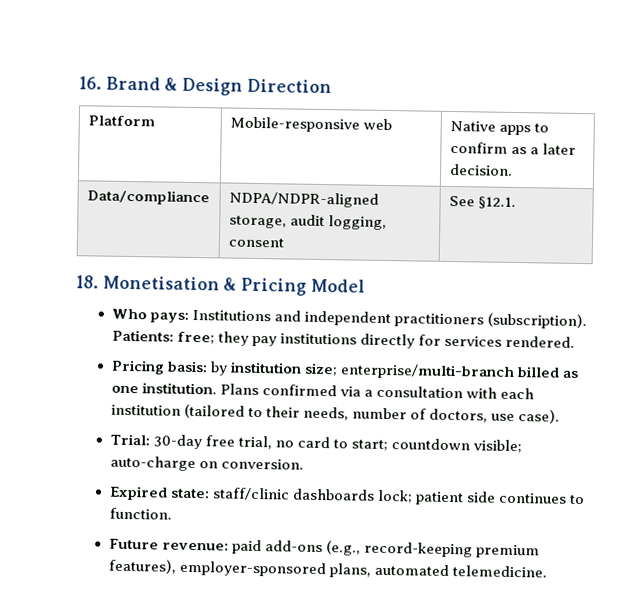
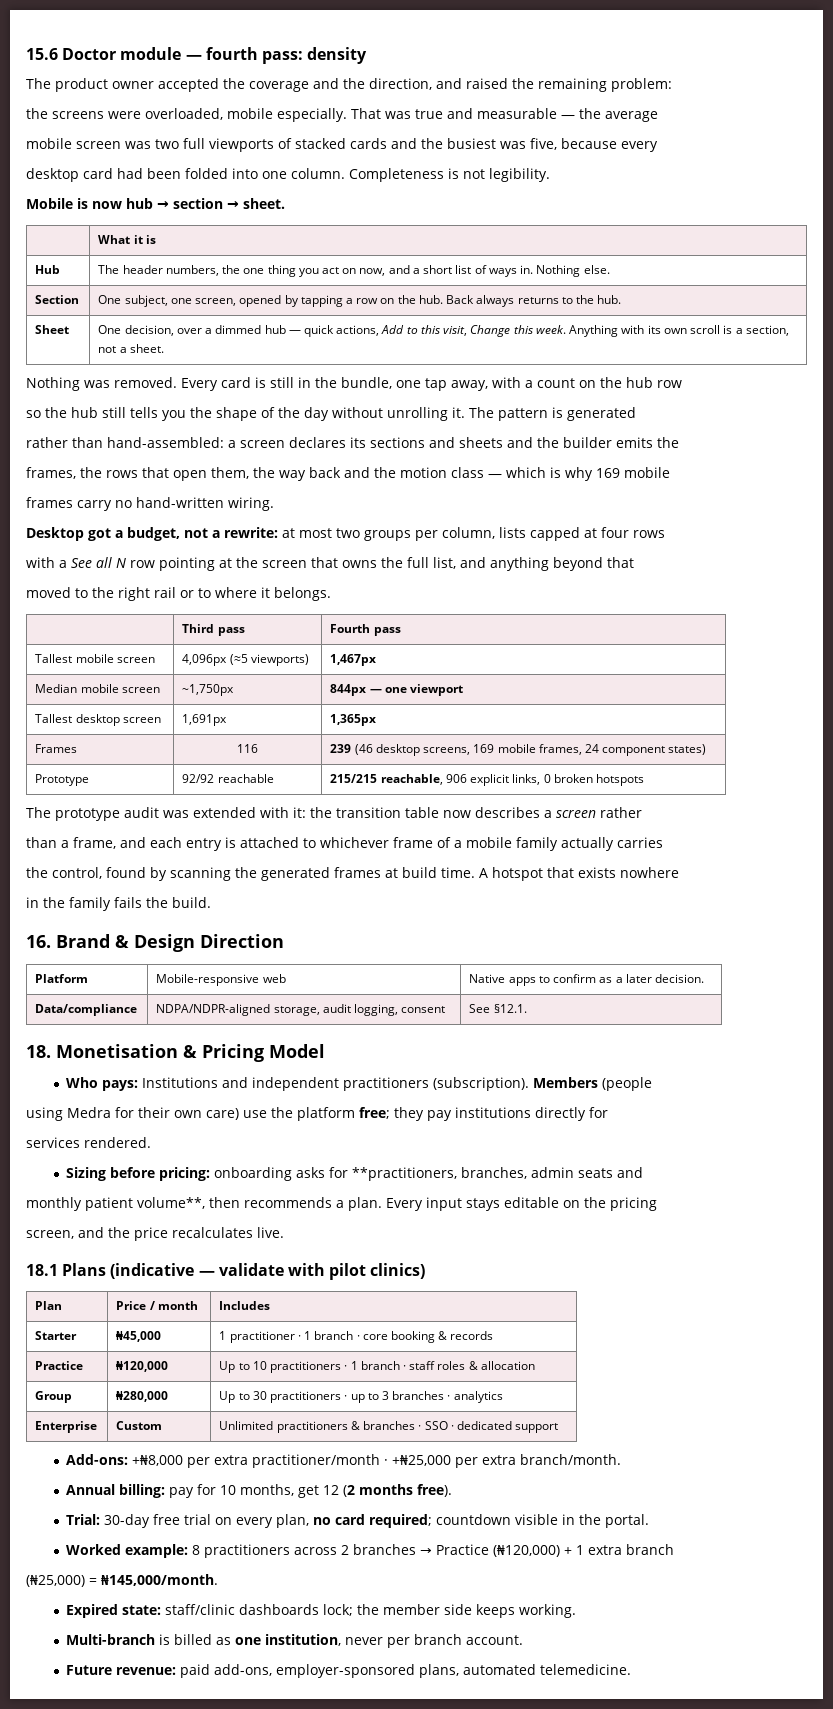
(79, 83) none -> [26,47,368,64] [26,78,672,92] [26,108,658,122] [26,138,658,152] [26,168,550,182] [26,198,285,209] [98,235,156,244] [35,265,61,274] [98,265,610,277] [35,295,80,304] [98,295,622,307] [35,325,70,334] [98,325,789,337] [98,344,164,353] [26,377,682,391] [26,407,636,421] [26,437,679,448] [26,467,670,481] [26,497,274,511] [26,527,665,541] [26,557,634,571] [26,587,331,601] [182,624,245,636] [330,624,401,636] [35,654,155,663] [182,654,309,666] [330,654,377,666] [35,684,160,693] [182,684,235,696] [330,684,464,696] [35,714,161,726] [182,714,228,726] [330,714,377,726] [35,744,78,753] [237,744,258,753] [330,744,707,756] [35,774,90,786] [182,774,274,783] [330,774,645,786] [26,807,642,821] [26,837,663,851] [26,867,679,881] [26,897,211,911] 15.6 Doctor module — fourth pass: density // The product owner accepted the coverage and the direction, and raised the remaining problem: // the screens were overloaded, mobile especially. That was true and measurable — the average // mobile screen was two full viewports of stacked cards and the busiest was five, because every // desktop card had been folded into one column. Completeness is not legibility. // Mobile is now hub → section → sheet. // | What it is // Hub | The header numbers, the one thing you act on now, and a short list of ways in. Nothing else. // Section | One subject, one screen, opened by tapping a row on the hub. Back always returns to the hub. // Sheet | One decision, over a dimmed hub — quick actions, Add to this visit, Change this week. Anything with its own scroll is a section, not a sheet. // Nothing was removed. Every card is still in the bundle, one tap away, with a count on the hub row // so the hub still tells you the shape of the day without unrolling it. The pattern is generated // rather than hand-assembled: a screen declares its sections and sheets and the builder emits the // frames, the rows that open them, the way back and the motion class — which is why 169 mobile // frames carry no hand-written wiring. // Desktop got a budget, not a rewrite: at most two groups per column, lists capped at four rows // with a See all N row pointing at the screen that owns the full list, and anything beyond that // moved to the right rail or to where it belongs. // | Third pass | Fourth pass // Tallest mobile screen | 4,096px (≈5 viewports) | 1,467px // Median mobile screen | ~1,750px | 844px — one viewport // Tallest desktop screen | 1,691px | 1,365px // Frames | 116 | 239 (46 desktop screens, 169 mobile frames, 24 component states) // Prototype | 92/92 reachable | 215/215 reachable, 906 explicit links, 0 broken hotspots // The prototype audit was extended with it: the transition table now describes a screen rather // than a frame, and each entry is attached to whichever frame of a mobile family actually carries // the control, found by scanning the generated frames at build time. A hotspot that exists nowhere // in the family fails the build. //
[111,329,174,342] Patients: -> [532,1077,652,1091] [26,1107,355,1121] Members (people // using Medra for their own care) use the platform
(441, 340) none -> (608, 1112) //
[110,359,578,380] [110,382,535,400] [110,403,561,424] [109,433,523,454] [109,455,304,472] Pricing basis: by institution size; enterprise/multi-branch billed as one institution. Plans confirmed via a consultation with each institution (tailored to their needs, number of doctors, use case). // Trial: 30-day free trial, no card to start; countdown visible; auto-charge on conversion. -> [65,1167,643,1181] [26,1197,657,1211] [26,1227,284,1241] [26,1263,426,1280] [35,1301,63,1310] [116,1301,198,1310] [219,1301,271,1310] [35,1331,78,1340] [116,1331,162,1342] [219,1331,494,1343] [35,1361,84,1370] [116,1361,169,1372] [219,1361,535,1373] [35,1391,73,1403] [116,1391,169,1402] [219,1391,503,1403] [35,1421,98,1433] [116,1421,163,1430] [219,1421,559,1433] [65,1454,621,1468] [65,1484,452,1498] [65,1514,649,1528] [65,1544,674,1558] [26,1574,218,1587] Sizing before pricing: onboarding asks for **practitioners, branches, admin seats and // monthly patient volume**, then recommends a plan. Every input stays editable on the pricing // screen, and the price recalculates live. // 18.1 Plans (indicative — validate with pilot clinics) // Plan | Price / month | Includes // Starter | ₦45,000 | 1 practitioner · 1 branch · core booking & records // Practice | ₦120,000 | Up to 10 practitioners · 1 branch · staff roles & allocation // Group | ₦280,000 | Up to 30 practitioners · up to 3 branches · analytics // Enterprise | Custom | Unlimited practitioners & branches · SSO · dedicated support // Add-ons: +₦8,000 per extra practitioner/month · +₦25,000 per extra branch/month. // Annual billing: pay for 10 months, get 12 (2 months free). // Trial: 30-day free trial on every plan, no card required; countdown visible in the portal. // Worked example: 8 practitioners across 2 branches → Practice (₦120,000) + 1 extra branch // (₦25,000) = ₦145,000/month.
[414,491,586,506] [108,507,172,520] [108,538,540,559] [107,558,177,574] patient side continues to function. // Future revenue: paid add-ons (e.g., record-keeping premium features), -> [356,1604,576,1618] [65,1634,523,1648] [65,1664,272,1678] the member side keeps working. // Multi-branch is billed as one institution, never per branch account. // Future revenue: paid add-ons,

